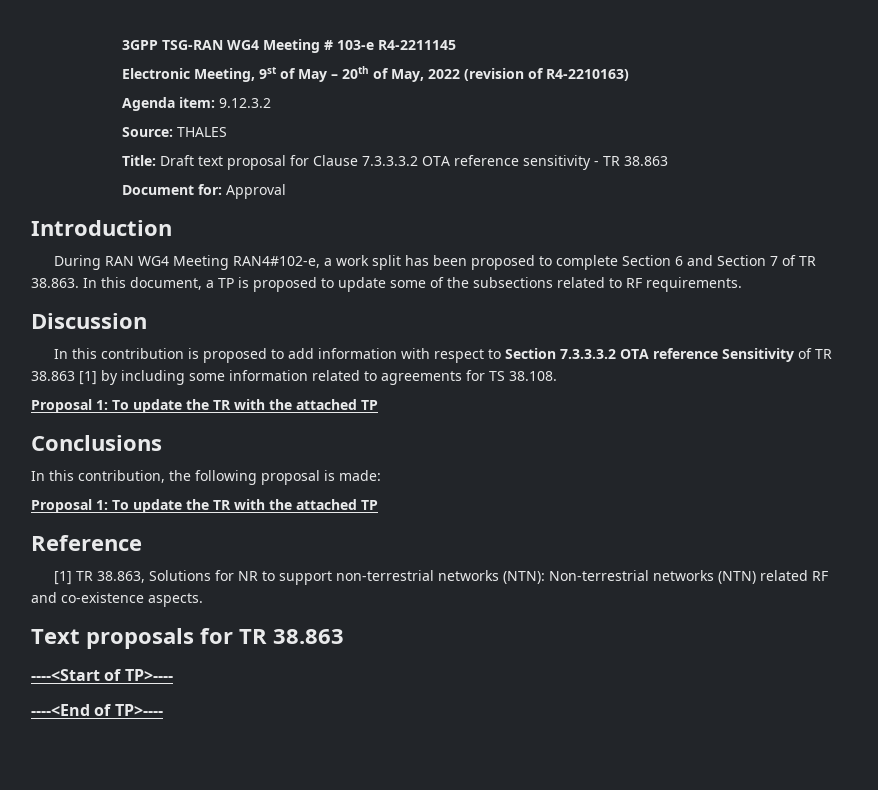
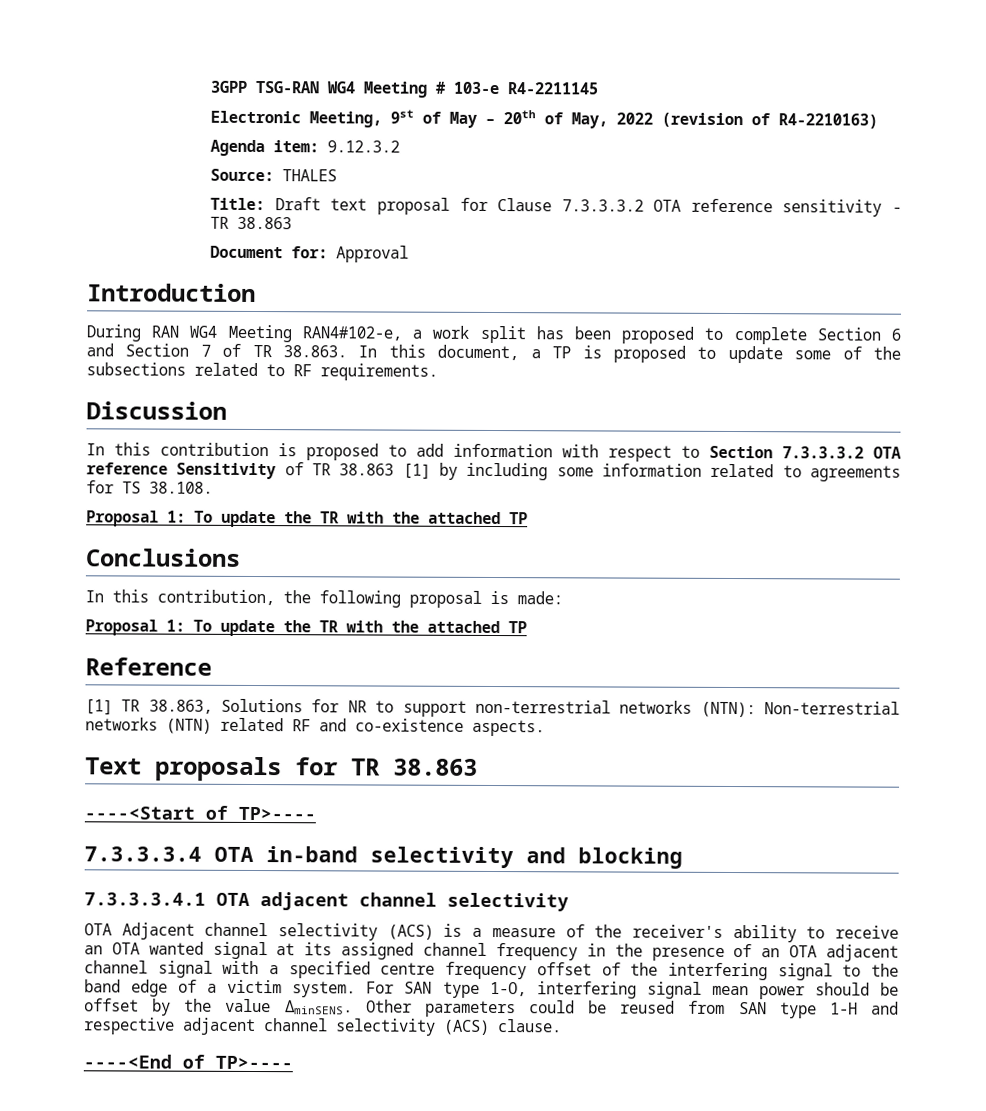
(173, 675) none -> [84,846,683,869] [84,892,569,912] [84,922,900,943] [84,941,899,962] [84,960,900,981] [84,979,900,1000] [84,998,899,1019] [83,1017,562,1036] // 7.3.3.3.4 OTA in-band selectivity and blocking // 7.3.3.3.4.1 OTA adjacent channel selectivity // OTA Adjacent channel selectivity (ACS) is a measure of the receiver's ability to receive an OTA wanted signal at its assigned channel frequency in the presence of an OTA adjacent channel signal with a specified centre frequency offset of the interfering signal to the band edge of a victim system. For SAN type 1-O, interfering signal mean power should be offset by the value ΔminSENS. Other parameters could be reused from SAN type 1-H and respective adjacent channel selectivity (ACS) clause.

